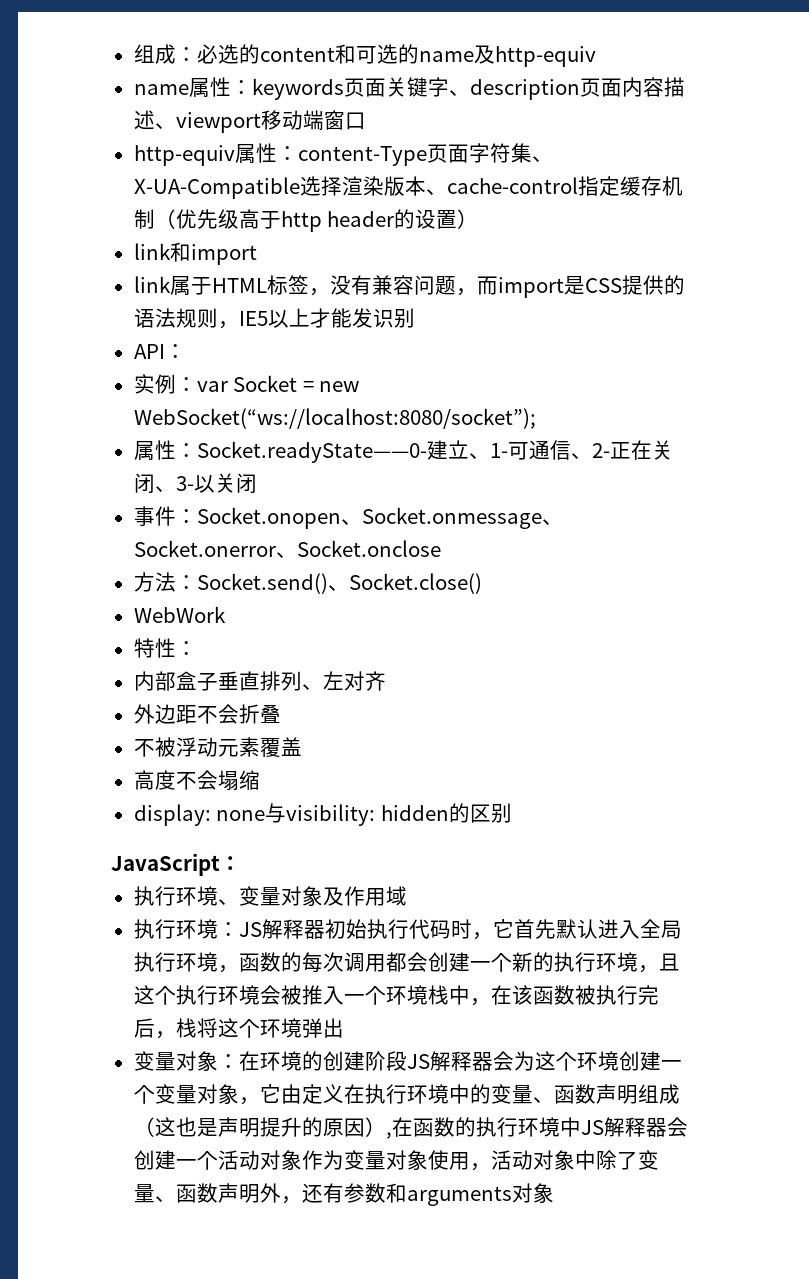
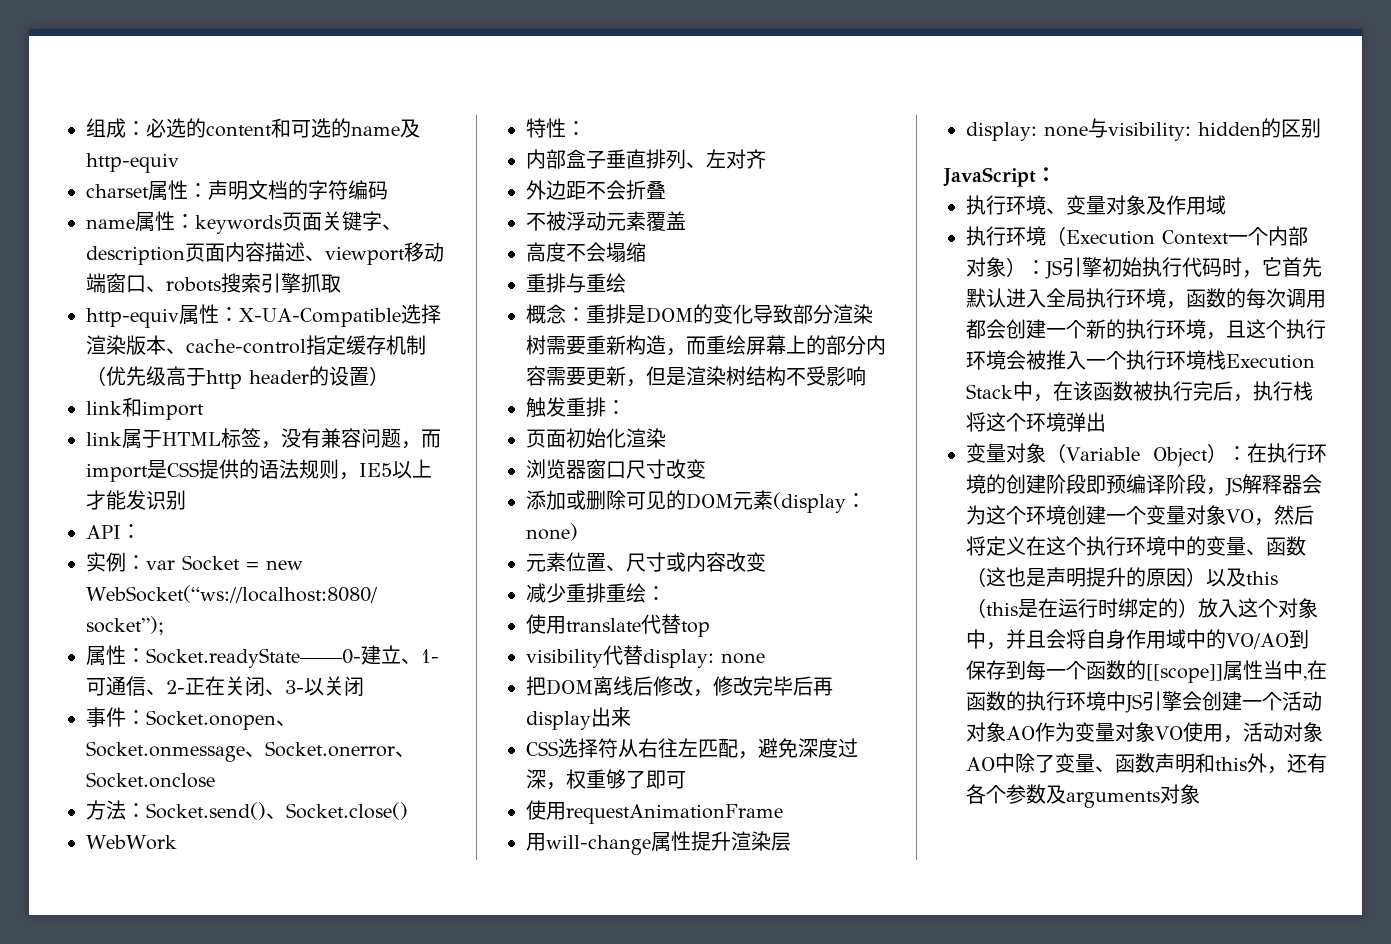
(596, 56) none -> [86,180,388,201] // charset属性：声明文档的字符编码
(366, 121) none -> [146,273,341,293] 、robots搜索引擎抓取
[297,143,553,166] content-Type页面字符集、 -> (239, 314) none
(260, 780) none -> [526,273,626,293] [526,304,873,324] [526,335,886,356] [526,366,866,387] [526,397,626,418] [526,428,666,448] [526,459,706,479] [526,490,866,513] [526,523,578,541] [526,552,766,572] [526,583,666,603] [526,614,710,637] [526,645,765,668] [526,676,833,697] [526,707,631,730] [526,738,858,759] [526,769,686,790] [526,800,783,824] [526,831,791,855] // 重排与重绘 // 概念：重排是DOM的变化导致部分渲染树需要重新构造，而重绘屏幕上的部分内容需要更新，但是渲染树结构不受影响 // 触发重排： // 页面初始化渲染 // 浏览器窗口尺寸改变 // 添加或删除可见的DOM元素(display：none) // 元素位置、尺寸或内容改变 // 减少重排重绘： // 使用translate代替top // visibility代替display: none // 把DOM离线后修改，修改完毕后再display出来 // CSS选择符从右往左匹配，避免深度过深，权重够了即可 // 使用requestAnimationFrame // 用will-change属性提升渲染层
[217,919,325,939] ：JS解释器 -> [1046,226,1308,246] [966,257,1102,279] （Execution Context一个内部对象）：JS引擎
[385,985,449,1005] 环境栈 -> [1126,350,1315,370] [966,384,1013,399] 执行环境栈Execution Stack
(176, 1035) none -> [1253,381,1293,401] 执行
[217,1051,407,1071] ：在环境的创建阶段 -> [1046,443,1327,467] [966,474,1226,495] （Variable Object）：在执行环境的创建阶段即预编译阶段，
[238,1084,365,1105] ，它由定义在 -> [1226,505,1314,526] [966,536,1086,556] VO，然后将定义在这个
[595,1084,680,1104] 声明组成 -> (1306, 546) none
(386, 1127) none -> [1206,568,1278,587] [966,598,1318,618] [966,629,1309,650] [966,660,1303,683] 以及this（this是在运行时绑定的）放入这个对象中，并且会将自身作用域中的VO/AO到保存到每一个函数的[[scope]]属性当中
[603,1117,667,1137] 解释器 -> [1142,691,1182,711] 引擎
(302, 1160) none -> [1006,726,1035,740] AO
(428, 1160) none -> [1155,726,1183,740] VO
(575, 1160) none -> [966,757,995,771] AO
(260, 1193) none -> [1195,753,1247,773] 和this
[343,1183,407,1203] 参数和 -> [966,784,1066,804] 各个参数及

